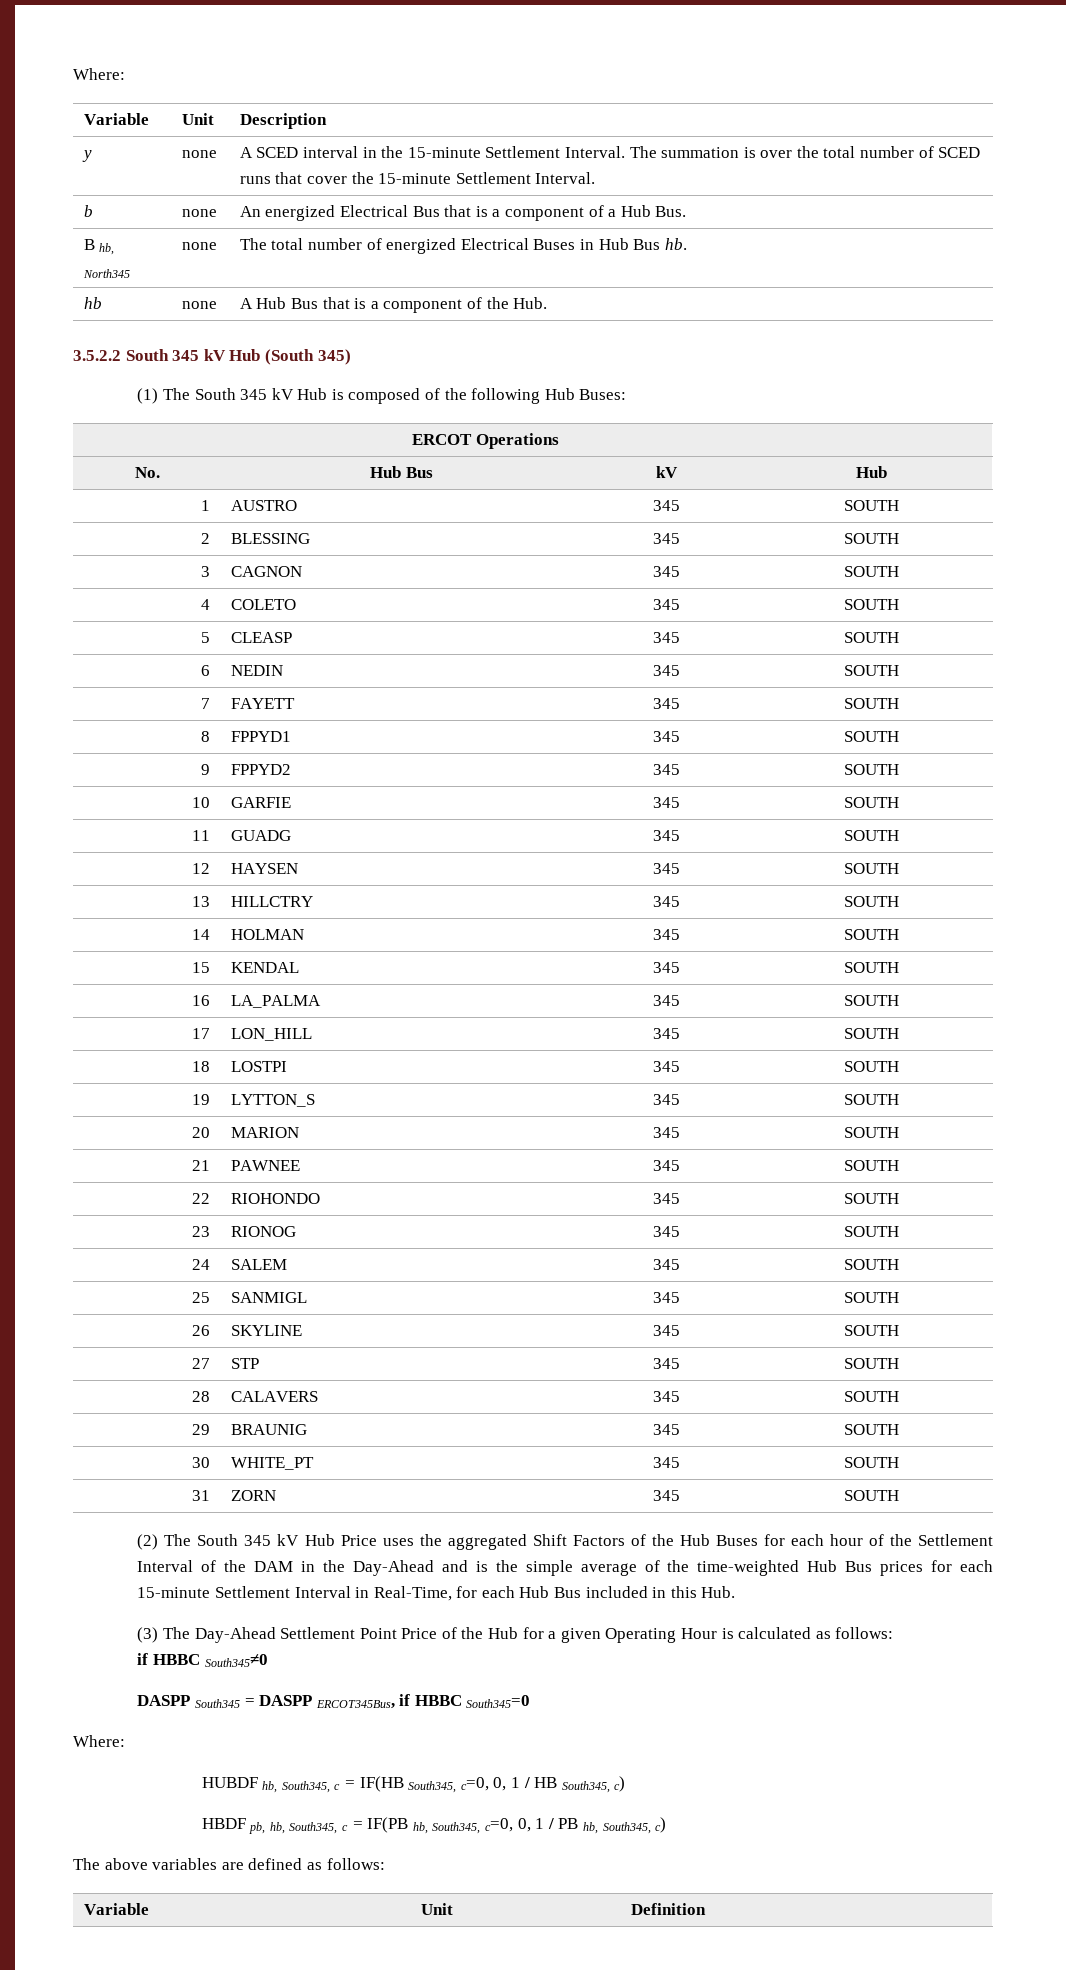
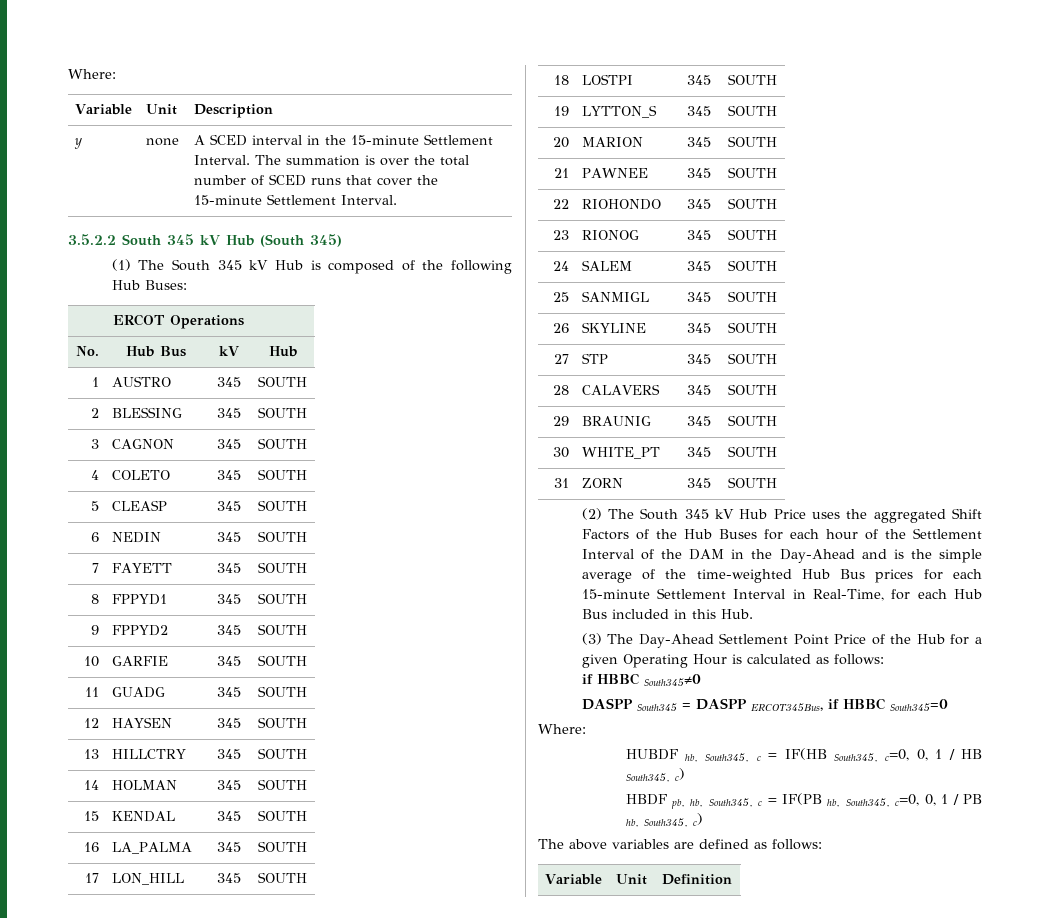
[83,205,93,217] [181,209,217,217] [239,205,687,221] [83,239,115,255] [82,269,130,278] [181,242,217,250] [239,238,687,254] [83,297,102,309] [181,301,217,309] [239,297,548,313] // b | none | An energized Electrical Bus that is a component of a Hub Bus. // B hb, North345 | none | The total number of energized Electrical Buses in Hub Bus hb. // hb | none | A Hub Bus that is a component of the Hub. -> (397, 200) none

